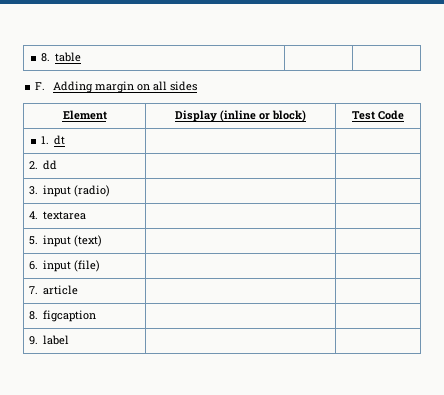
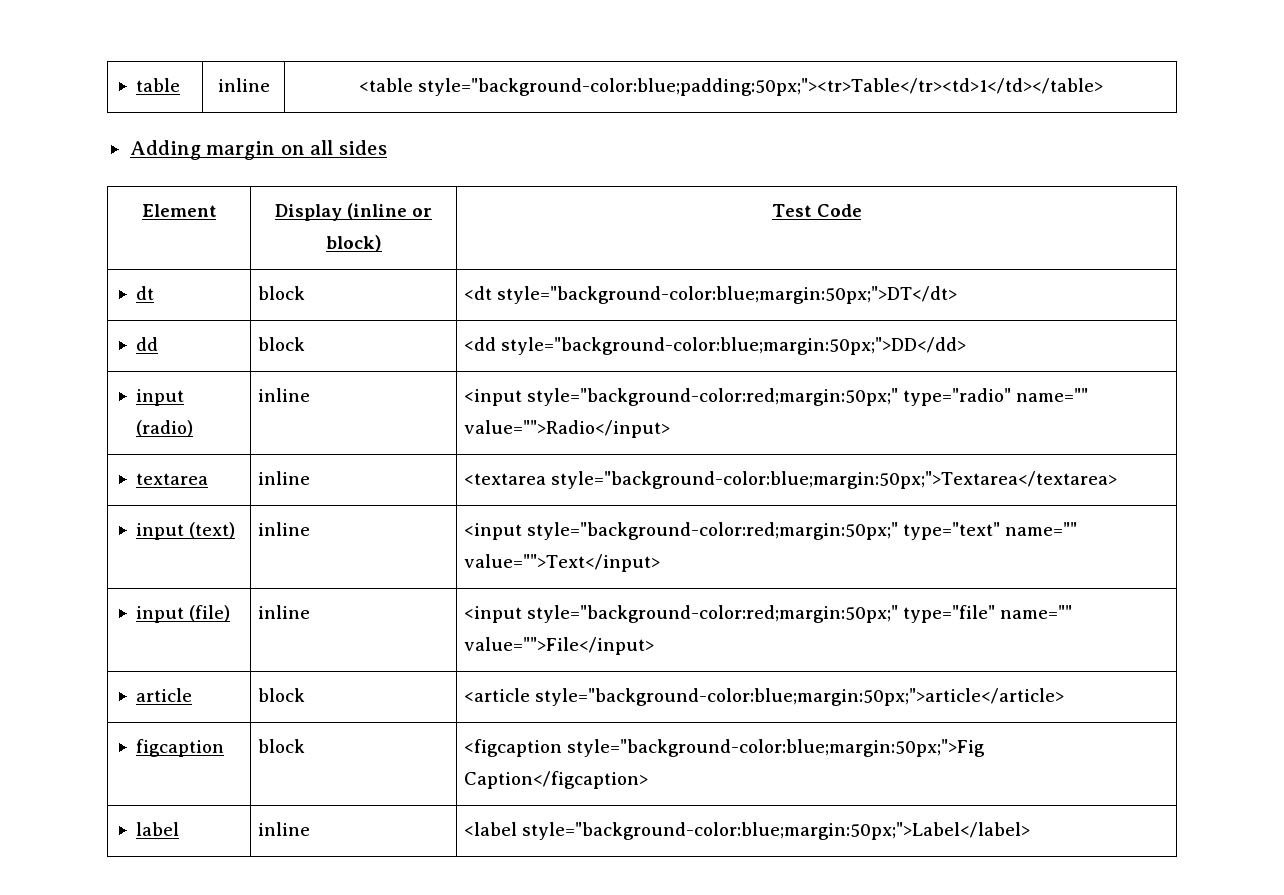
[40,53,50,62] 8. -> (135, 85) none
[35,82,46,90] | // F. -> [217,78,270,92] [358,78,1103,96] inline | <table style="background-color:blue;padding:50px;"><tr>Table</tr><td>1</td></table> //
[40,136,49,144] 1. -> (862, 210) none
[28,160,58,170] [28,185,111,197] [28,211,87,220] [28,235,103,247] [28,260,101,272] [28,285,79,295] [28,310,97,322] [28,335,70,345] | // 2. dd | | // 3. input (radio) | | // 4. textarea | | // 5. input (text) | | // 6. input (file) | | // 7. article | | // 8. figcaption | | // 9. label | | -> [258,286,306,300] [464,286,958,304] [135,337,158,351] [258,337,306,351] [464,337,967,355] [135,389,184,406] [135,420,193,437] [258,388,311,402] [464,388,1089,406] [464,420,671,438] [135,473,208,485] [258,471,311,485] [464,471,1118,489] [135,522,235,540] [258,522,311,536] [464,522,1078,540] [464,554,661,572] [135,605,230,623] [258,605,311,619] [464,605,1073,623] [464,637,655,655] [135,688,192,702] [258,688,306,702] [464,688,1065,706] [135,739,224,757] [258,739,306,753] [464,739,986,757] [464,771,649,789] [135,822,179,836] [258,822,311,836] [464,822,1031,840] block | <dt style="background-color:blue;margin:50px;">DT</dt> // dd | block | <dd style="background-color:blue;margin:50px;">DD</dd> // input (radio) | inline | <input style="background-color:red;margin:50px;" type="radio" name="" value="">Radio</input> // textarea | inline | <textarea style="background-color:blue;margin:50px;">Textarea</textarea> // input (text) | inline | <input style="background-color:red;margin:50px;" type="text" name="" value="">Text</input> // input (file) | inline | <input style="background-color:red;margin:50px;" type="file" name="" value="">File</input> // article | block | <article style="background-color:blue;margin:50px;">article</article> // figcaption | block | <figcaption style="background-color:blue;margin:50px;">Fig Caption</figcaption> // label | inline | <label style="background-color:blue;margin:50px;">Label</label>

